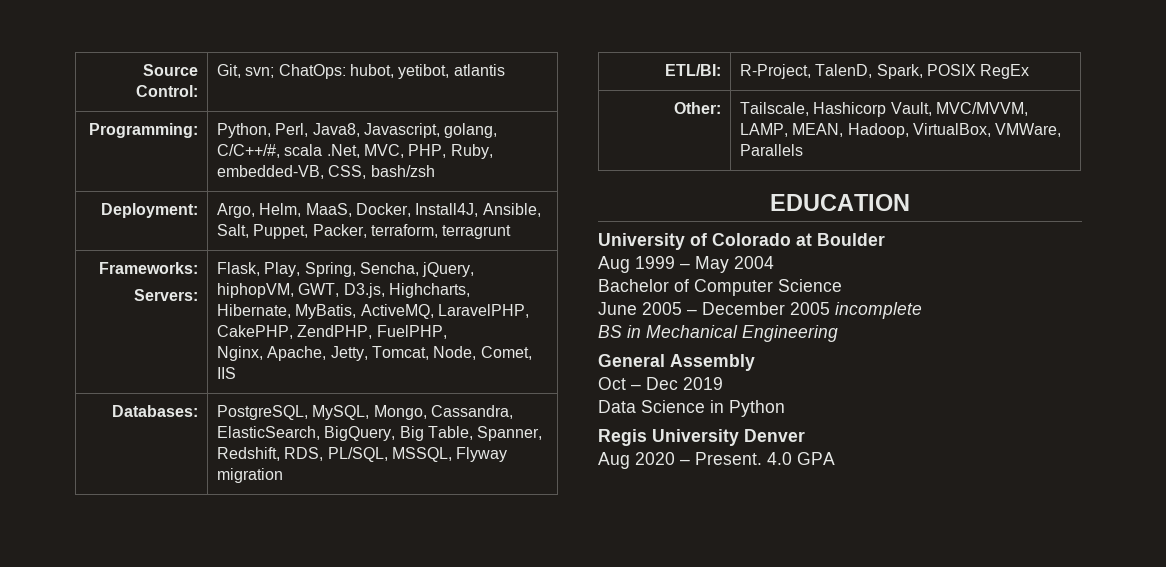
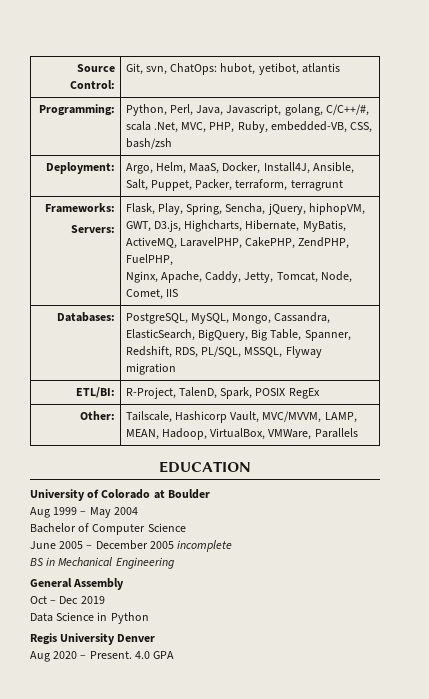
[245,67,275,78] svn; -> [145,66,167,75] svn,
[312,123,360,137] Java8, -> [196,105,224,116] Java,
(327, 353) none -> [205,271,242,283] Caddy,

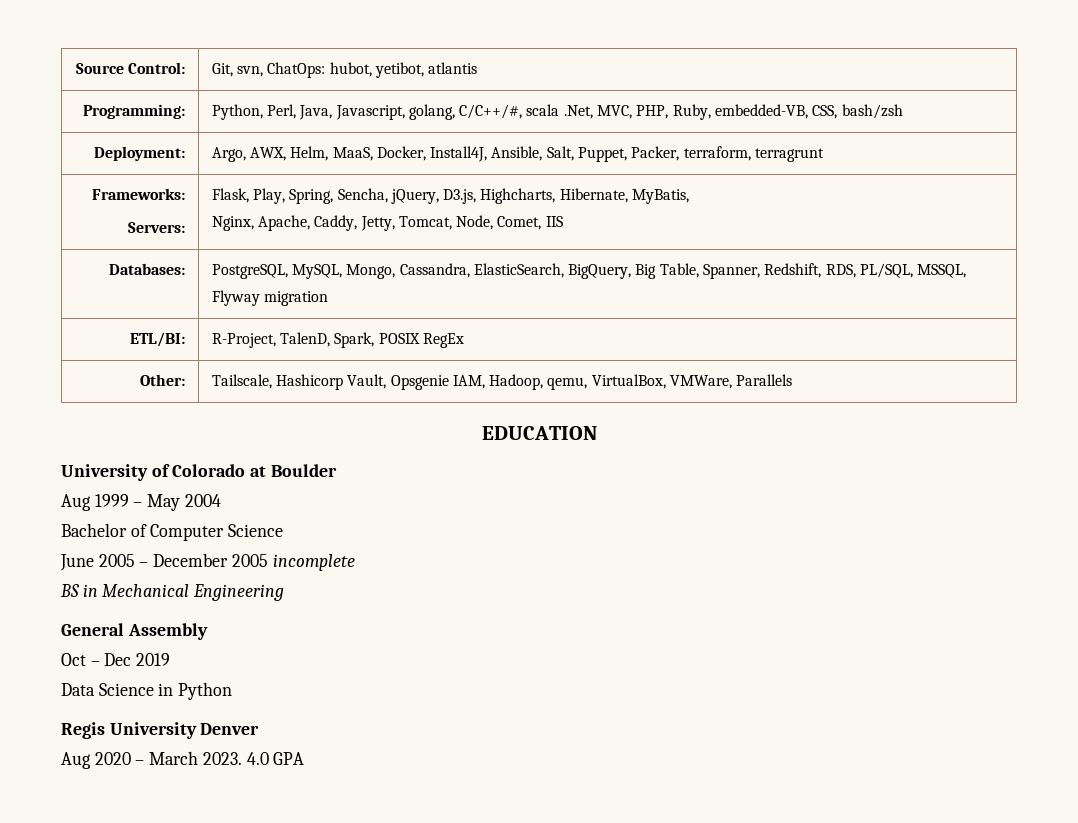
(153, 168) none -> [249,147,286,161] AWX,
[308,203,365,215] [125,221,151,232] hiphopVM, GWT, -> (439, 196) none
[125,237,350,249] [125,254,173,266] ActiveMQ, LaravelPHP, CakePHP, ZendPHP, FuelPHP, -> (690, 196) none
[262,411,357,423] [125,428,207,440] MVC/MVVM, LAMP, MEAN, Hadoop, -> [390,374,588,390] Opsgenie IAM, Hadoop, qemu,
[89,651,132,659] Present. -> [149,751,242,765] March 2023.

